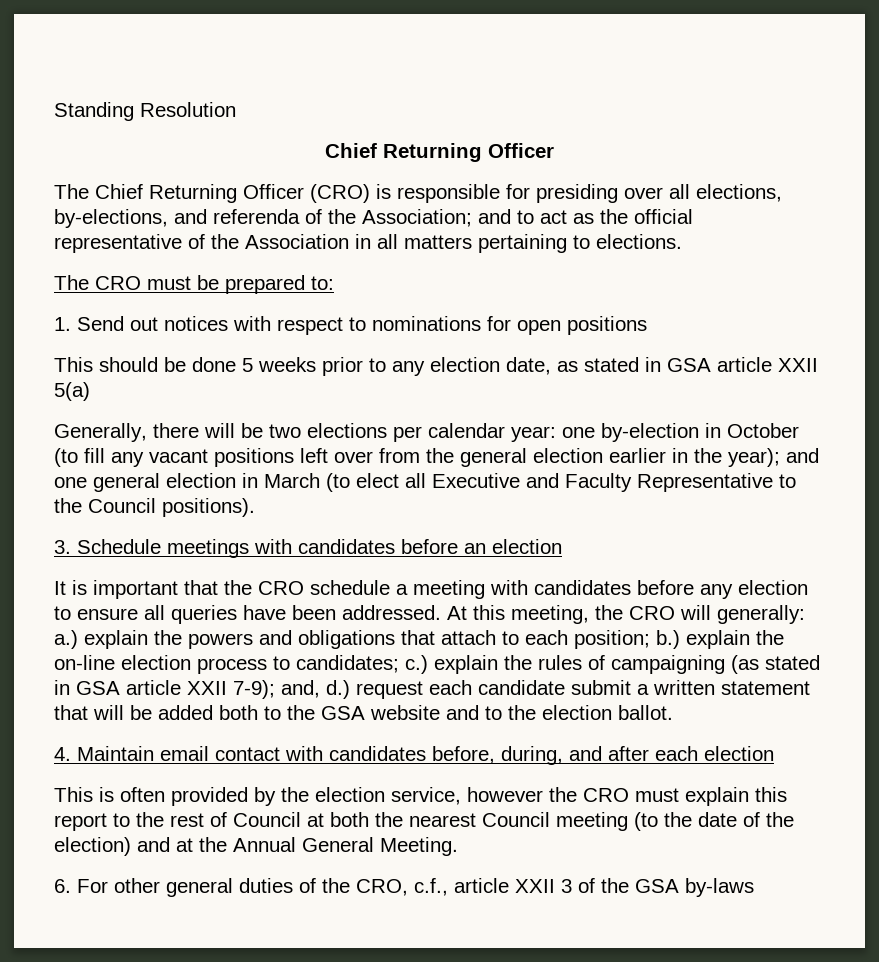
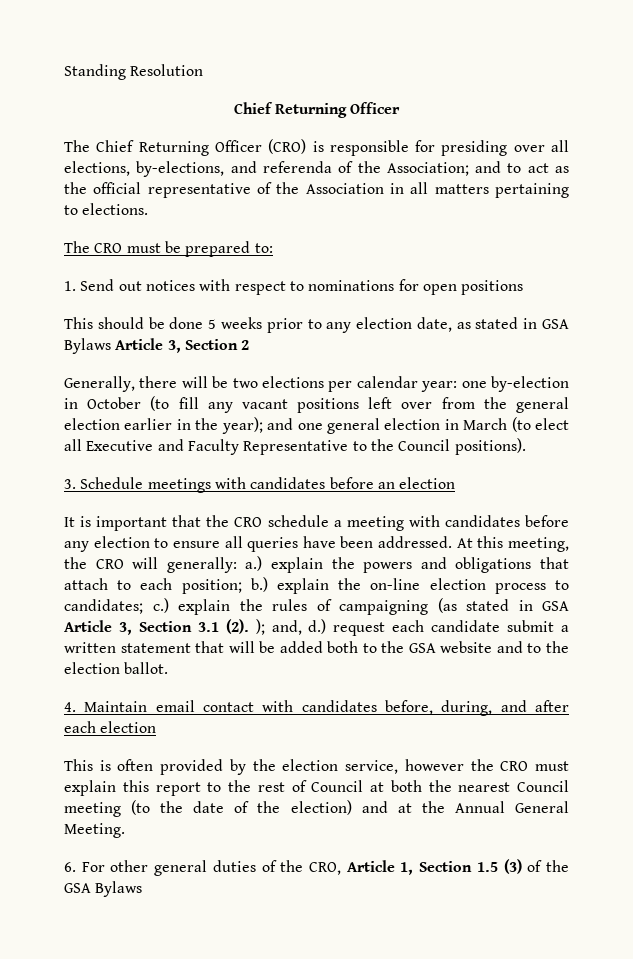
[717,357,818,372] [54,382,90,401] article XXII 5(a) -> [64,338,250,354] Bylaws Article 3, Section 2
[126,680,275,699] article XXII 7-9); -> [64,619,265,635] Article 3, Section 3.1 (2). );
[414,878,572,896] c.f., article XXII 3 -> [346,859,522,875] Article 1, Section 1.5 (3)
[685,878,754,897] by-laws -> [95,881,143,897] Bylaws

